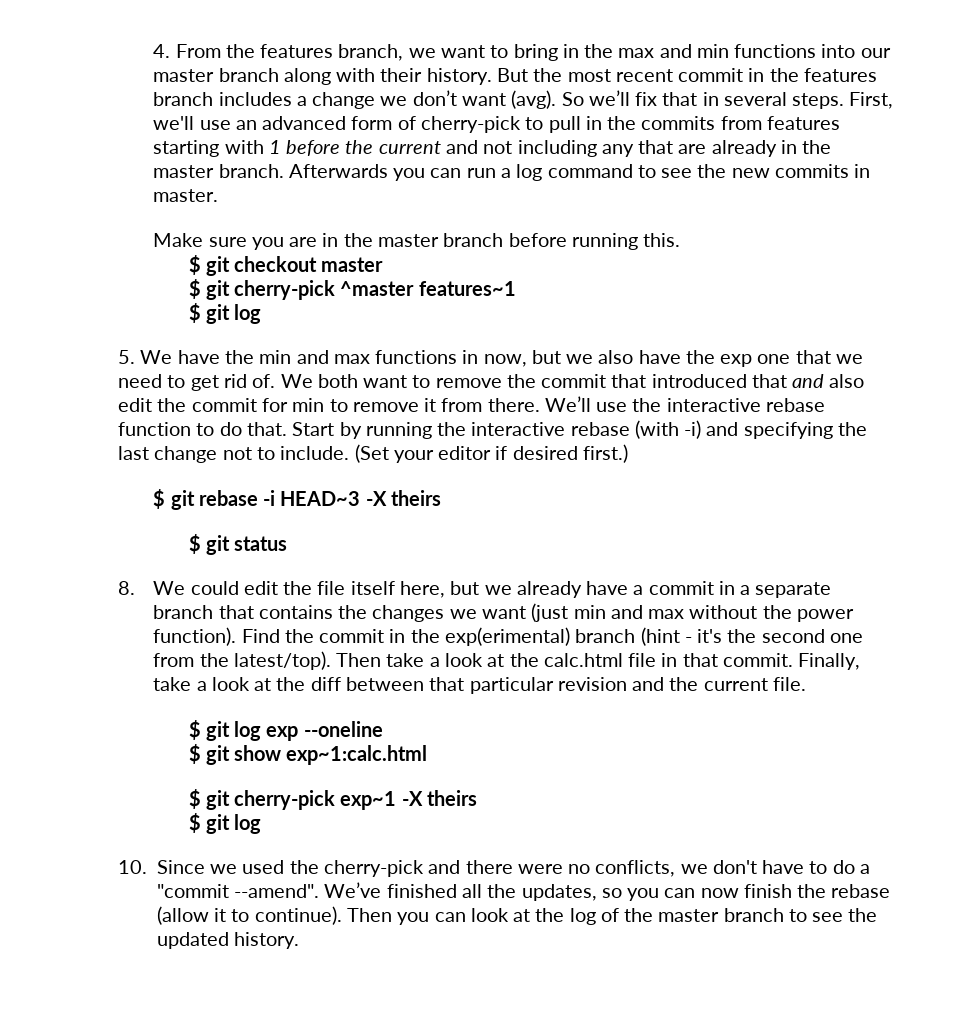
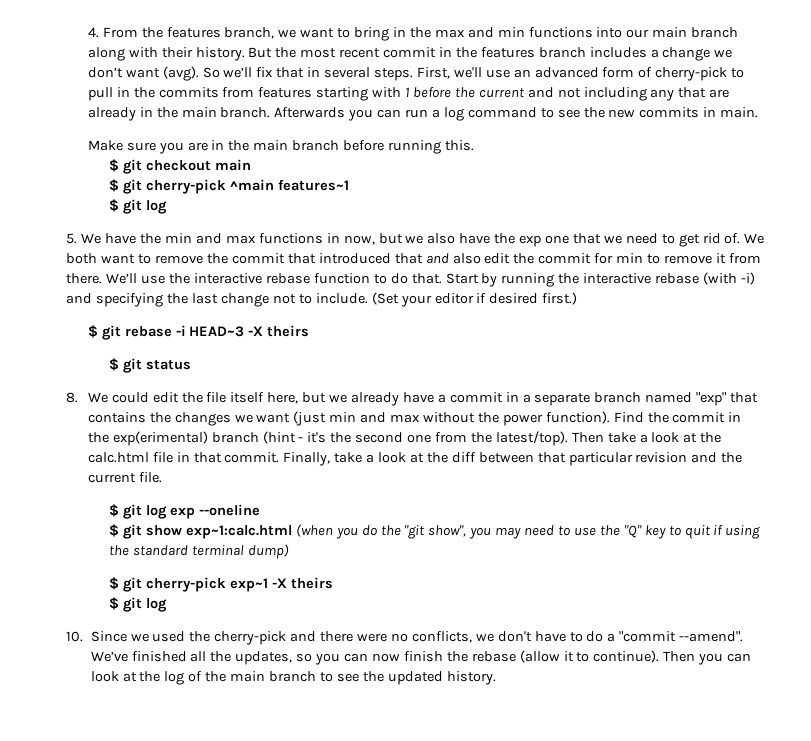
[153,69,215,82] master -> [652,27,688,38] main
[153,165,215,178] master -> [181,107,217,118] main
[153,189,219,202] master. -> [720,107,759,118] main.
[378,234,440,247] master -> [253,140,289,151] main
[321,257,384,272] [188,279,415,300] master // $ git cherry-pick ^master -> [214,159,251,171] [109,179,274,194] main // $ git cherry-pick ^main
(214, 612) none -> [645,392,727,406] named "exp"
(428, 755) none -> [295,524,761,539] [109,544,289,559] (when you do the "git show", you may need to use the "Q" key to quit if using the standard terminal dump)
[658,909,720,922] master -> [230,671,266,682] main

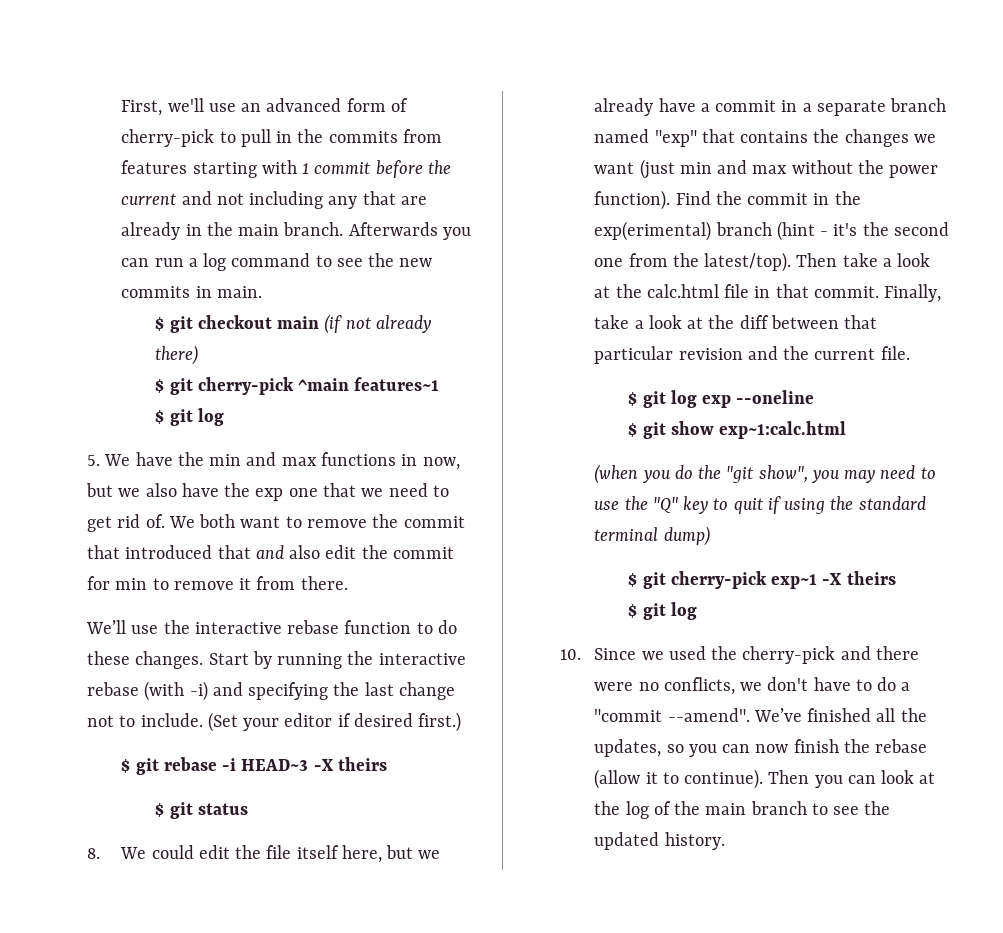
[87,27,739,41] [87,47,733,61] [87,66,414,81] 4. From the features branch, we want to bring in the max and min functions into our main branch along with their history. But the most recent commit in the features branch includes a change we don’t want (avg). So we’ll fix that in several steps. -> (121, 108) none
(410, 92) none -> [314,162,371,174] commit
[87,140,474,154] // Make sure you are in the main branch before running this. -> (262, 292) none
(251, 165) none -> [324,314,431,334] [155,345,199,365] (if not already there)
(103, 278) none -> (348, 583) //
[411,273,442,284] that. -> [87,651,204,669] these changes.
(292, 532) none -> (847, 430) //

